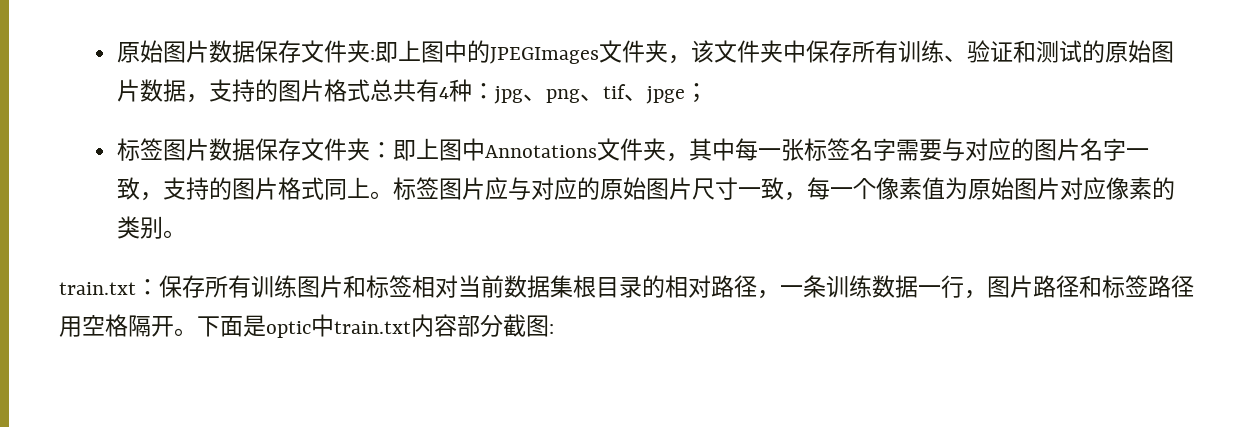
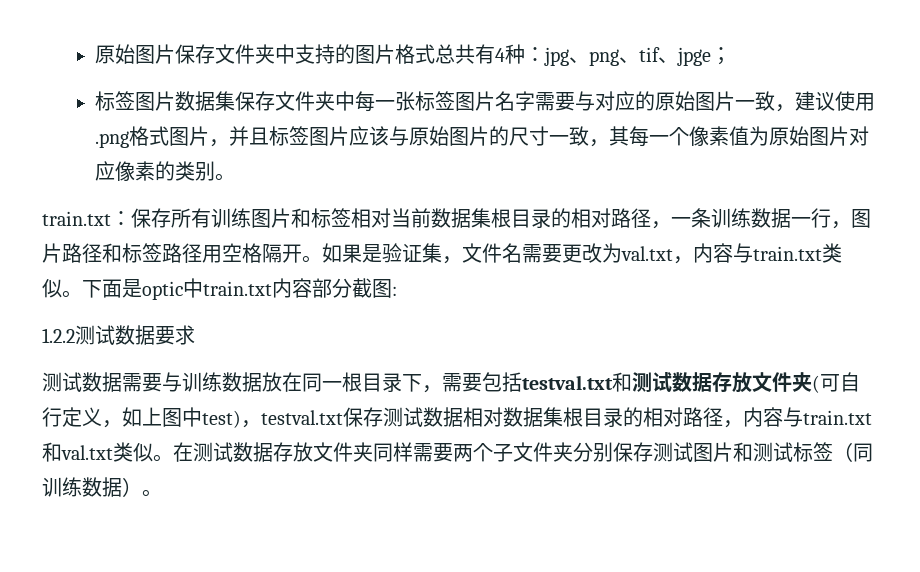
[116,40,1174,64] [116,79,209,103] 原始图片数据保存文件夹:即上图中的JPEGImages文件夹，该文件夹中保存所有训练、验证和测试的原始图片数据， -> [94,44,295,64] 原始图片保存文件夹中
[254,138,712,162] 保存文件夹：即上图中Annotations文件夹，其 -> [214,91,335,111] 集保存文件夹
(850, 149) none -> [454,91,495,111] 图片
[1033,138,1149,161] [116,177,393,201] 图片名字一致，支持的图片格式同上。 -> [654,91,875,112] [94,126,269,148] 原始图片一致，建议使用.png格式图片，并且
[507,177,692,200] 与对应的原始图片 -> [368,126,509,146] 该与原始图片的
(807, 196) none -> [608,126,629,146] 其
(197, 332) none -> [322,243,842,264] [42,279,82,298] 如果是验证集，文件名需要更改为val.txt，内容与train.txt类似。
(554, 329) none -> [42,325,195,345] [42,372,860,393] [42,407,872,428] [42,442,873,462] [42,477,162,497] // 1.2.2测试数据要求 // 测试数据需要与训练数据放在同一根目录下，需要包括testval.txt和测试数据存放文件夹(可自行定义，如上图中test)，testval.txt保存测试数据相对数据集根目录的相对路径，内容与train.txt和val.txt类似。在测试数据存放文件夹同样需要两个子文件夹分别保存测试图片和测试标签（同训练数据）。

